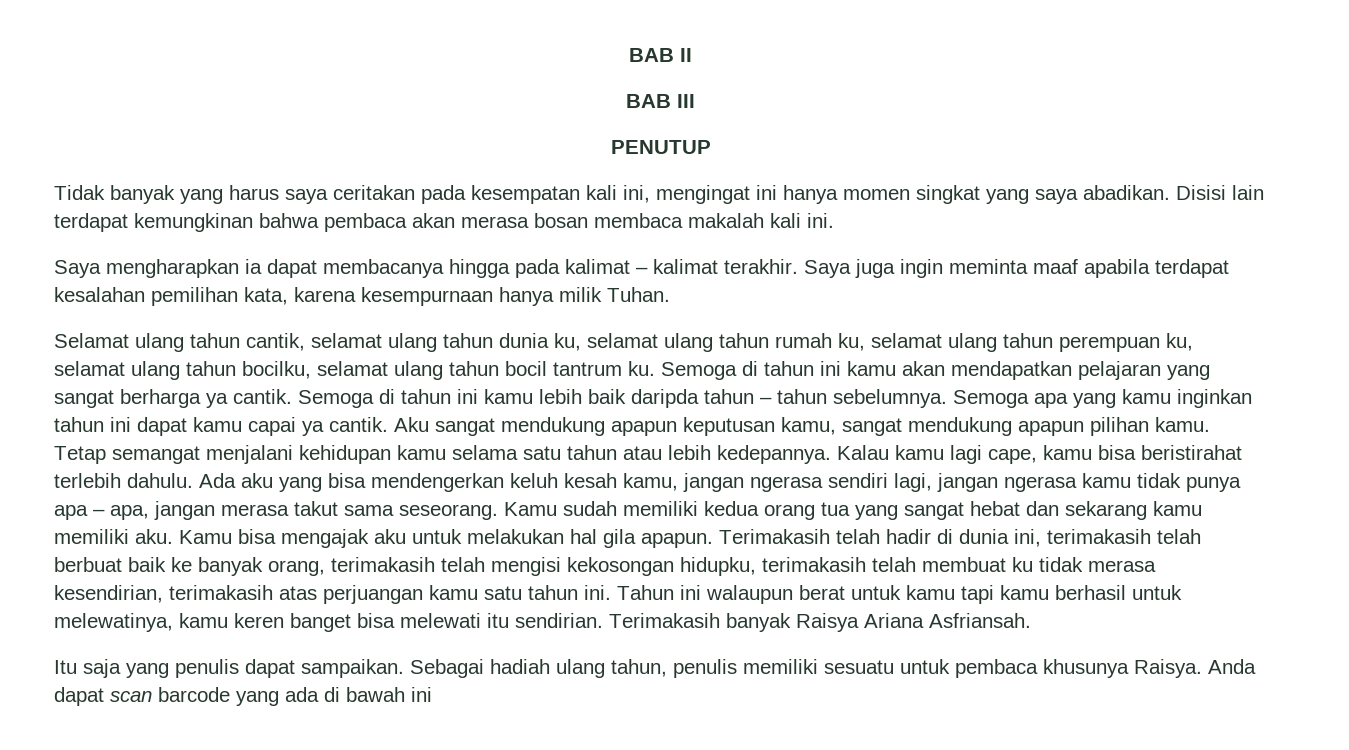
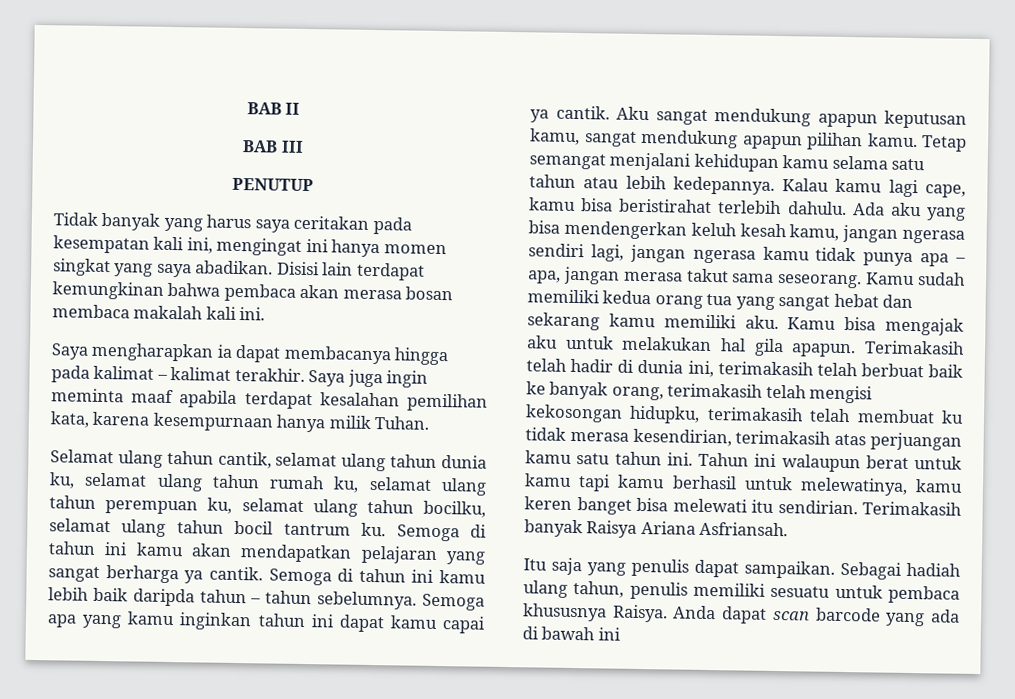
[1043,659,1129,678] khusunya -> [522,603,607,622] khususnya

